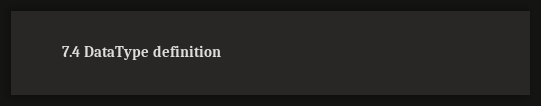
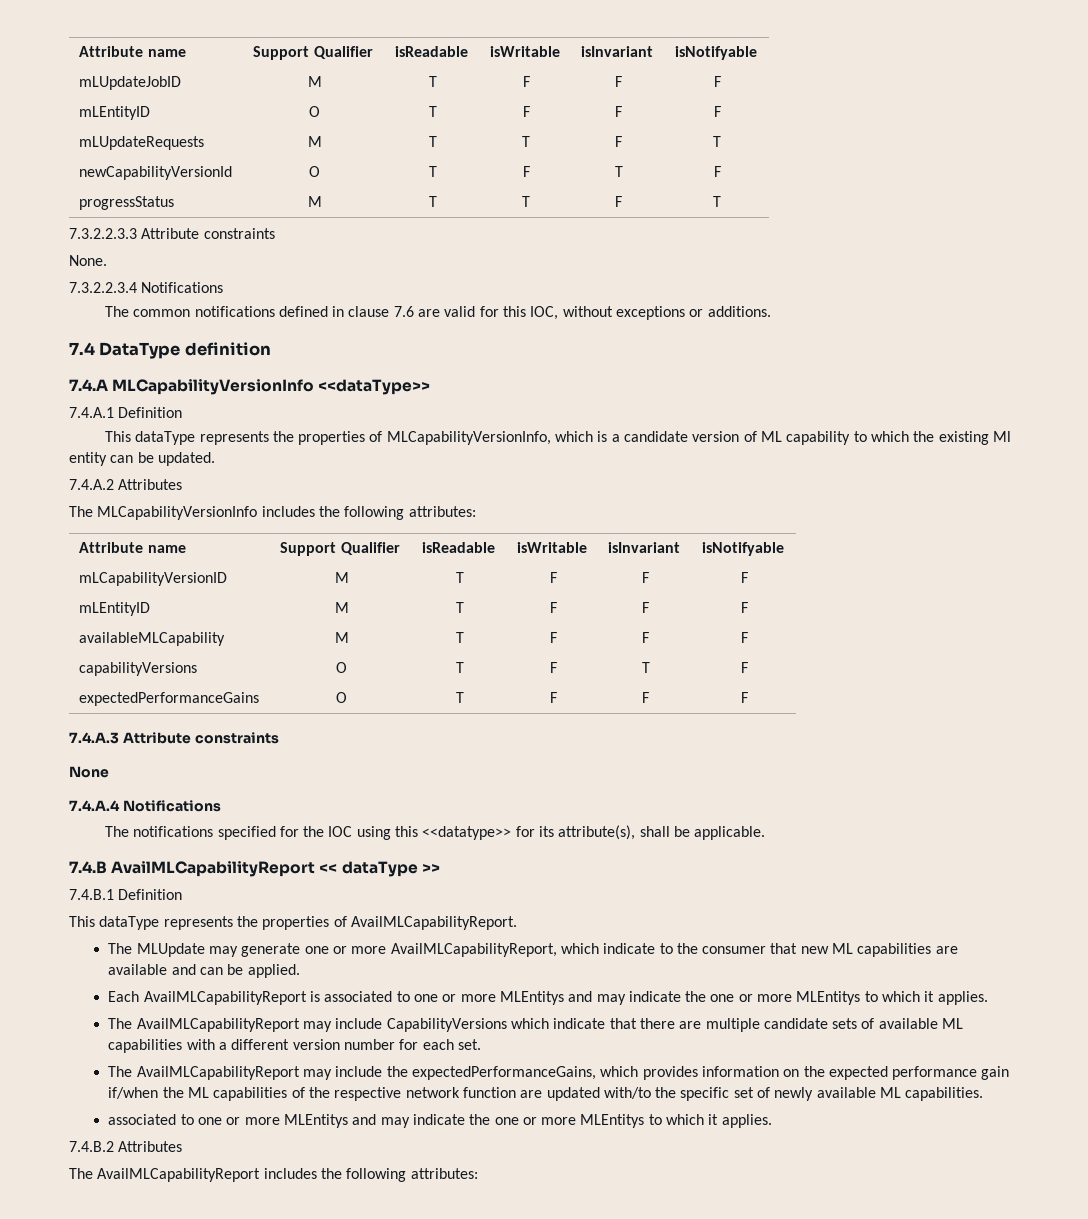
[62,45,222,60] 7.4 DataType definition -> [79,46,186,57] [253,46,373,60] [395,46,469,57] [490,46,561,57] [581,46,654,57] [675,46,758,60] [79,76,182,90] [307,76,322,87] [429,76,437,87] [522,76,530,87] [615,76,622,87] [713,76,721,87] [79,106,151,120] [309,106,320,117] [429,106,437,117] [522,106,530,117] [615,106,622,117] [713,106,721,117] [79,136,205,150] [307,136,322,147] [429,136,437,147] [522,136,530,147] [615,136,622,147] [713,136,721,147] [79,166,233,180] [309,166,320,177] [429,166,437,177] [522,166,530,177] [614,166,623,177] [713,166,721,177] [79,196,175,210] [307,196,322,207] [429,196,437,207] [522,196,530,207] [615,196,622,207] [713,196,721,207] [69,228,275,239] [69,255,107,266] [69,282,224,293] [104,306,771,320] [69,342,271,359] [69,379,431,395] [69,407,183,418] [104,431,1011,445] [69,452,215,466] [69,479,183,490] [69,506,476,520] [79,542,186,553] [280,542,400,556] [422,542,496,553] [517,542,588,553] [608,542,681,553] [702,542,785,556] [79,572,228,586] [334,572,349,583] [456,572,464,583] [549,572,557,583] [642,572,649,583] [740,572,748,583] [79,602,151,616] [334,602,349,613] [456,602,464,613] [549,602,557,613] [642,602,649,613] [740,602,748,613] [79,632,226,646] [334,632,349,643] [456,632,464,643] [549,632,557,643] [642,632,649,643] [740,632,748,643] [79,662,198,676] [336,662,347,673] [456,662,464,673] [549,662,557,673] [641,662,650,673] [740,662,748,673] [79,692,260,706] [336,692,347,703] [456,692,464,703] [549,692,557,703] [642,692,649,703] [740,692,748,703] [69,732,279,744] [69,766,109,778] [69,800,221,812] [104,825,766,840] [69,861,440,877] [69,889,183,900] [69,916,517,930] [108,943,958,957] [108,964,300,978] [108,991,988,1005] [108,1018,964,1032] [108,1039,481,1053] [108,1066,1010,1080] [108,1087,984,1101] [108,1114,772,1128] [69,1141,183,1152] [69,1168,478,1182] Attribute name | Support Qualifier | isReadable | isWritable | isInvariant | isNotifyable // mLUpdateJobID | M | T | F | F | F // mLEntityID | O | T | F | F | F // mLUpdateRequests | M | T | T | F | T // newCapabilityVersionId | O | T | F | T | F // progressStatus | M | T | T | F | T // 7.3.2.2.3.3 Attribute constraints // None. // 7.3.2.2.3.4 Notifications // The common notifications defined in clause 7.6 are valid for this IOC, without exceptions or additions. // 7.4 DataType definition // 7.4.A MLCapabilityVersionInfo <<dataType>> // 7.4.A.1 Definition // This dataType represents the properties of MLCapabilityVersionInfo, which is a candidate version of ML capability to which the existing Ml entity can be updated. // 7.4.A.2 Attributes // The MLCapabilityVersionInfo includes the following attributes: // Attribute name | Support Qualifier | isReadable | isWritable | isInvariant | isNotifyable // mLCapabilityVersionID | M | T | F | F | F // mLEntityID | M | T | F | F | F // availableMLCapability | M | T | F | F | F // capabilityVersions | O | T | F | T | F // expectedPerformanceGains | O | T | F | F | F // 7.4.A.3 Attribute constraints // None // 7.4.A.4 Notifications // The notifications specified for the IOC using this <<datatype>> for its attribute(s), shall be applicable. // 7.4.B AvailMLCapabilityReport << dataType >> // 7.4.B.1 Definition // This dataType represents the properties of AvailMLCapabilityReport. // The MLUpdate may generate one or more AvailMLCapabilityReport, which indicate to the consumer that new ML capabilities are available and can be applied. // Each AvailMLCapabilityReport is associated to one or more MLEntitys and may indicate the one or more MLEntitys to which it applies. // The AvailMLCapabilityReport may include CapabilityVersions which indicate that there are multiple candidate sets of available ML capabilities with a different version number for each set. // The AvailMLCapabilityReport may include the expectedPerformanceGains, which provides information on the expected performance gain if/when the ML capabilities of the respective network function are updated with/to the specific set of newly available ML capabilities. // associated to one or more MLEntitys and may indicate the one or more MLEntitys to which it applies. // 7.4.B.2 Attributes // The AvailMLCapabilityReport includes the following attributes:

